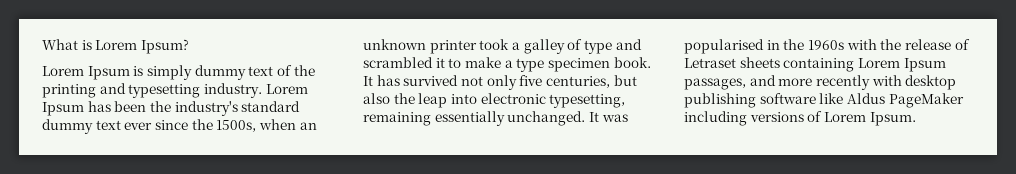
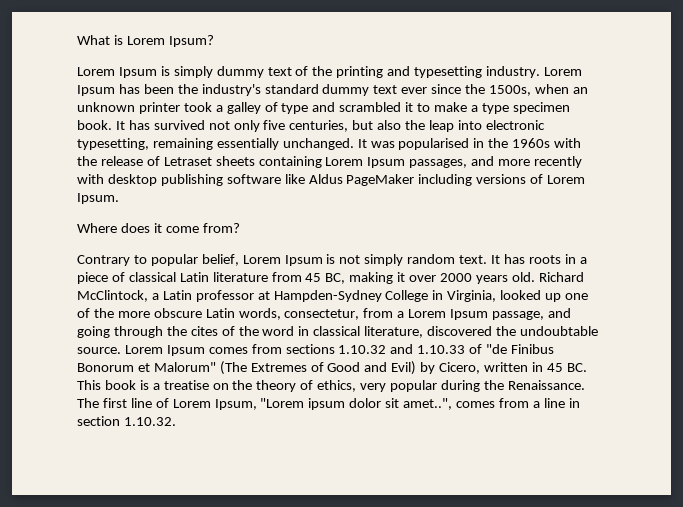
(916, 119) none -> [77,223,240,233] [77,254,587,266] [77,272,584,284] [77,290,589,302] [77,308,571,320] [77,326,598,338] [77,344,555,356] [77,361,587,375] [77,380,585,392] [77,398,580,410] [77,416,176,426] // Where does it come from? // Contrary to popular belief, Lorem Ipsum is not simply random text. It has roots in a piece of classical Latin literature from 45 BC, making it over 2000 years old. Richard McClintock, a Latin professor at Hampden-Sydney College in Virginia, looked up one of the more obscure Latin words, consectetur, from a Lorem Ipsum passage, and going through the cites of the word in classical literature, discovered the undoubtable source. Lorem Ipsum comes from sections 1.10.32 and 1.10.33 of "de Finibus Bonorum et Malorum" (The Extremes of Good and Evil) by Cicero, written in 45 BC. This book is a treatise on the theory of ethics, very popular during the Renaissance. The first line of Lorem Ipsum, "Lorem ipsum dolor sit amet..", comes from a line in section 1.10.32.

